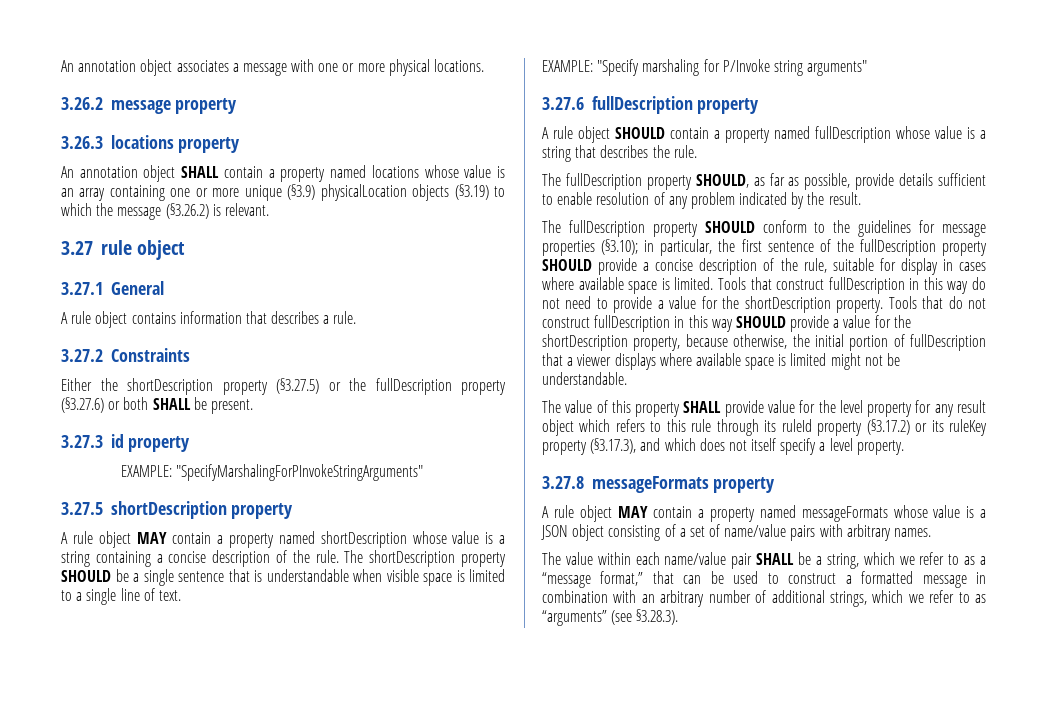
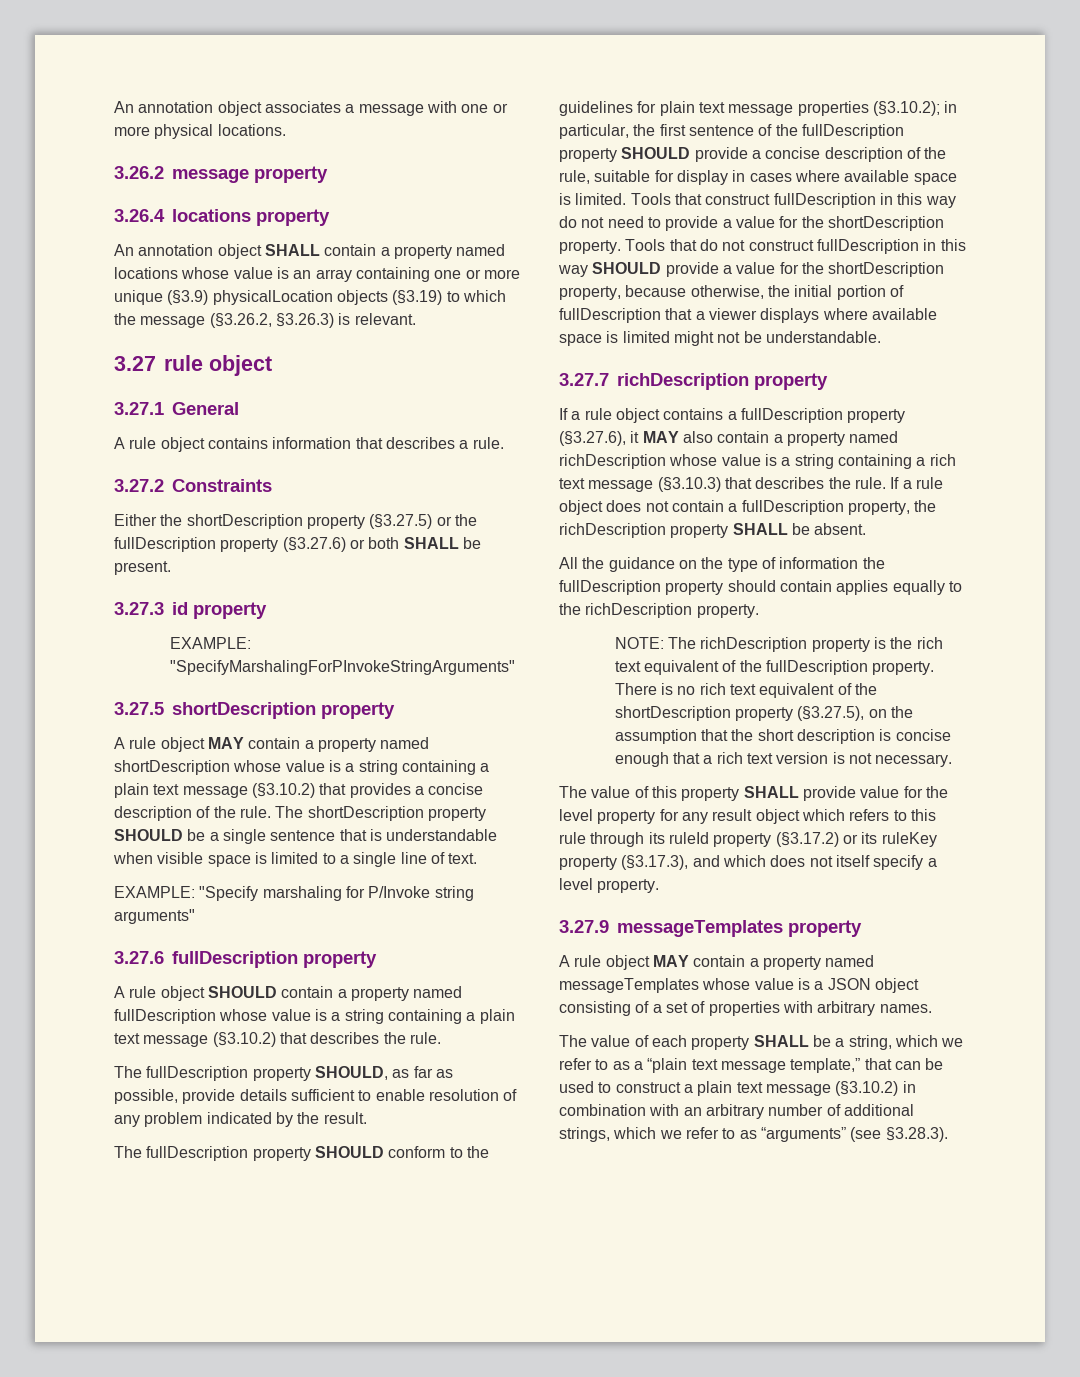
[61,136,103,149] 3.26.3 -> [114,209,165,222] 3.26.4
[165,203,209,219] (§3.26.2) -> [209,313,334,328] (§3.26.2, §3.26.3)
(163, 558) none -> [114,783,424,798] plain text message (§3.10.2) that provides a
(571, 154) none -> [387,1009,515,1024] [114,1032,276,1047] containing a plain text message (§3.10.2)
(936, 226) none -> [659,101,725,116] plain text
[601,239,639,255] (§3.10); -> [872,101,940,116] (§3.10.2);
(627, 378) none -> [559,373,828,390] [559,408,906,423] [559,431,899,446] [559,454,956,469] [559,477,943,492] [559,500,937,515] [559,523,867,538] [559,557,885,572] [559,580,962,595] [559,603,759,618] [614,637,943,652] [614,660,935,675] [614,683,878,698] [614,706,914,721] [614,729,951,744] [614,752,953,767] // 3.27.7 richDescription property // If a rule object contains a fullDescription property (§3.27.6), it MAY also contain a property named richDescription whose value is a string containing a rich text message (§3.10.3) that describes the rule. If a rule object does not contain a fullDescription property, the richDescription property SHALL be absent. // All the guidance on the type of information the fullDescription property should contain applies equally to the richDescription property. // NOTE: The richDescription property is the rich text equivalent of the fullDescription property. There is no rich text equivalent of the shortDescription property (§3.27.5), on the assumption that the short description is concise enough that a rich text version is not necessary.
[542,476,776,493] [542,505,888,522] 3.27.8 messageFormats property // A rule object MAY contain a property named messageFormats -> [559,920,862,937] [559,955,875,970] [559,978,699,993] 3.27.9 messageTemplates property // A rule object MAY contain a property named messageTemplates
[724,524,816,541] name/value pairs -> [708,1001,780,1016] properties
[597,552,753,569] within each name/value pair -> [634,1035,750,1050] of each property
[542,571,644,588] “message format,” -> [647,1058,861,1073] “plain text message template,”
[861,571,967,588] formatted message -> [697,1081,899,1096] plain text message (§3.10.2)

